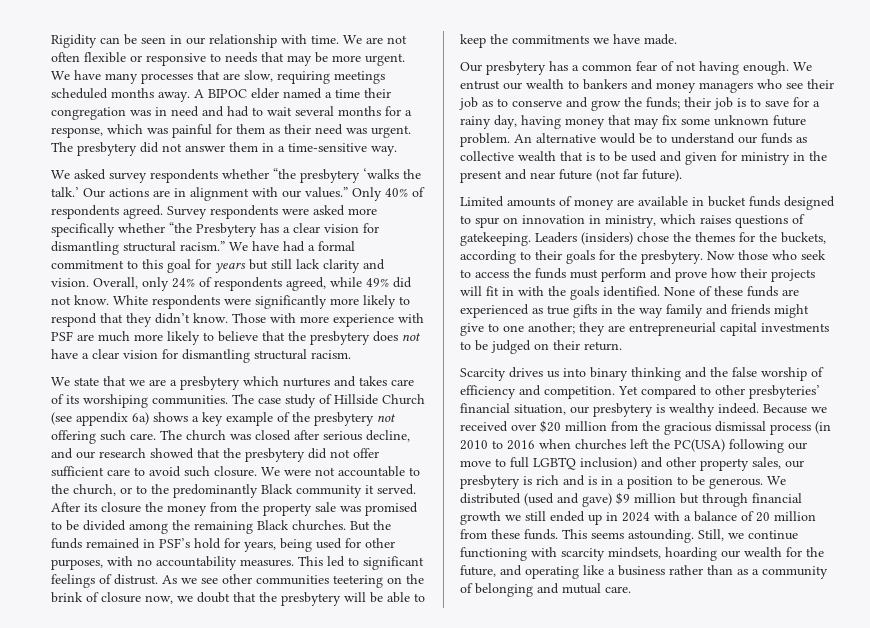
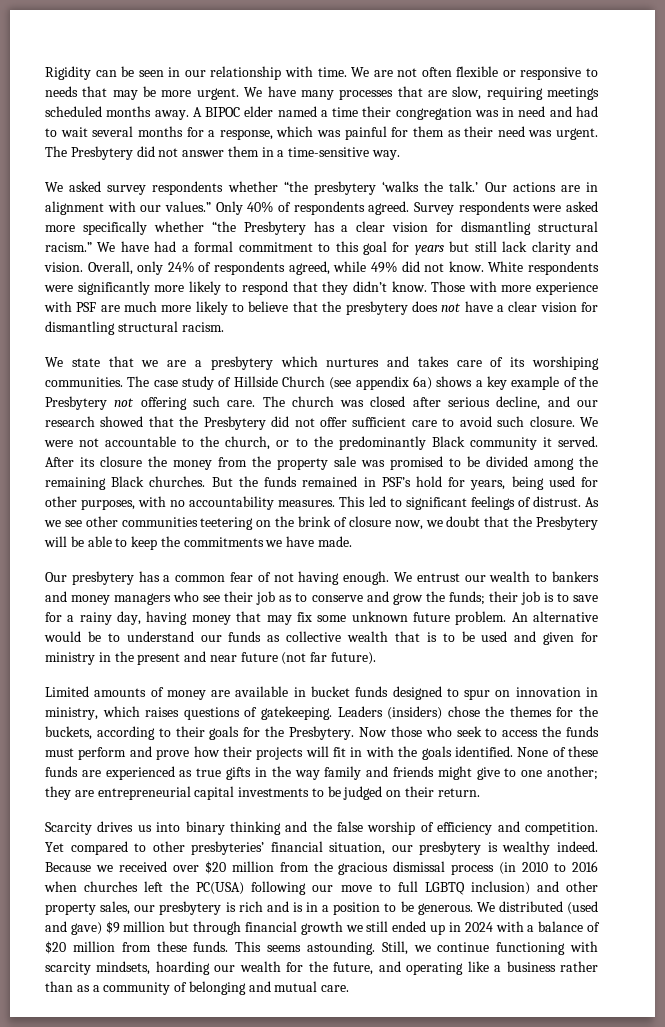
[77,142,137,156] presbytery -> [70,146,133,160] Presbytery
[314,412,374,426] presbytery -> [45,396,107,410] Presbytery
[245,448,305,462] presbytery -> [203,416,266,430] Presbytery
[281,592,341,606] presbytery -> [536,516,598,530] Presbytery
[641,250,703,264] presbytery. -> [289,726,355,740] Presbytery.
[756,512,770,522] 20 -> [45,941,66,954] $20

